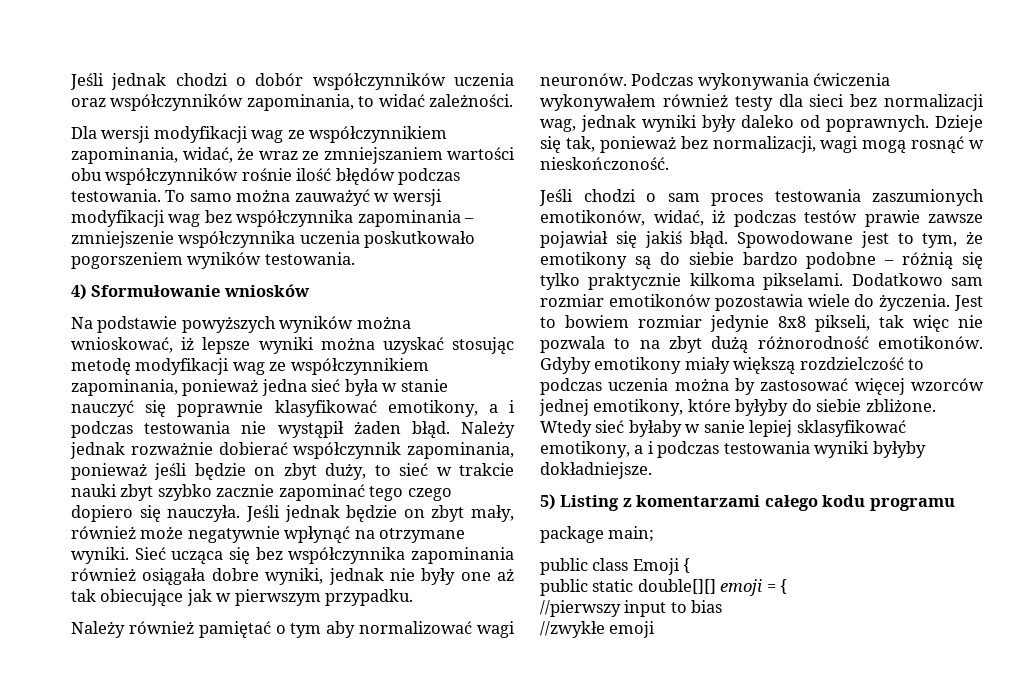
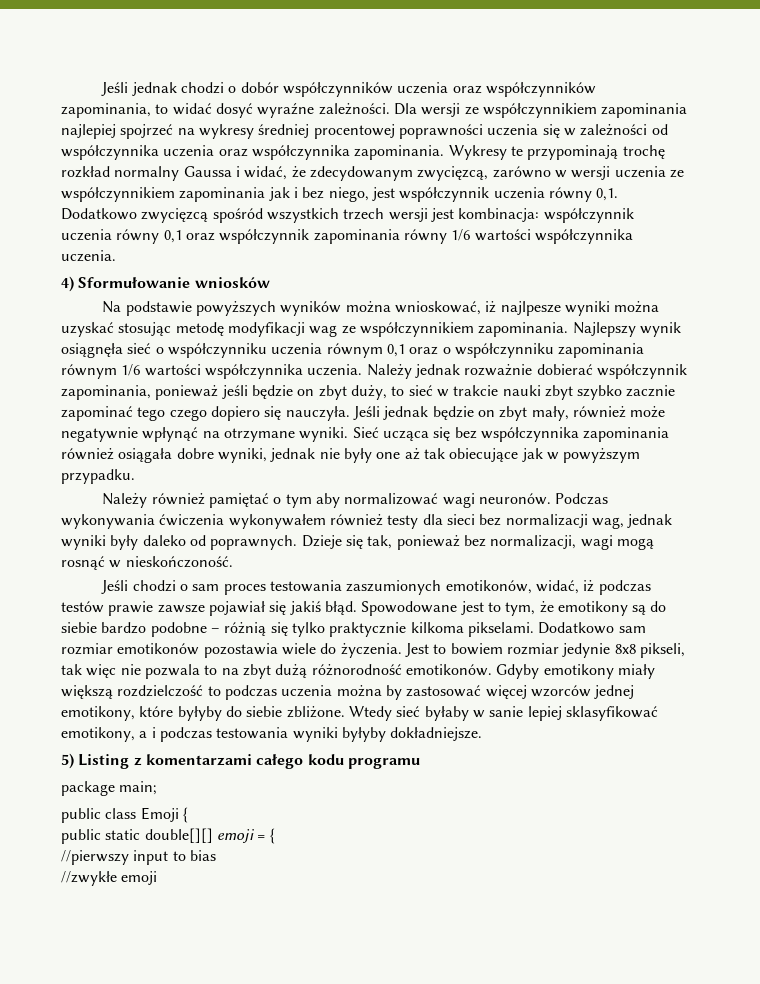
(425, 100) none -> [215,103,315,118] dosyć wyraźne
(514, 100) // -> (390, 109) none
[153,126,448,143] [71,147,515,164] [71,168,461,185] [71,189,442,206] [71,210,475,227] [71,231,476,248] [71,252,355,269] modyfikacji wag ze współczynnikiem zapominania, widać, że wraz ze zmniejszaniem wartości obu współczynników rośnie ilość błędów podczas testowania. To samo można zauważyć w wersji modyfikacji wag bez współczynnika zapominania – zmniejszenie współczynnika uczenia poskutkowało pogorszeniem wyników testowania. -> [464,103,688,118] [61,124,668,139] [61,145,665,160] [61,166,684,181] [61,187,619,202] [61,208,634,223] [61,229,633,244] [61,250,116,262] ze współczynnikiem zapominania najlepiej spojrzeć na wykresy średniej procentowej poprawności uczenia się w zależności od współczynnika uczenia oraz współczynnika zapominania. Wykresy te przypominają trochę rozkład normalny Gaussa i widać, że zdecydowanym zwycięzcą, zarówno w wersji uczenia ze współczynnikiem zapominania jak i bez niego, jest współczynnik uczenia równy 0,1. Dodatkowo zwycięzcą spośród wszystkich trzech wersji jest kombinacja: współczynnik uczenia równy 0,1 oraz współczynnik zapominania równy 1/6 wartości współczynnika uczenia.
[202,337,251,354] lepsze -> [500,301,561,316] najlpesze
[71,379,448,396] [71,400,515,417] [71,421,450,439] zapominania, ponieważ jedna sieć była w stanie nauczyć się poprawnie klasyfikować emotikony, a i podczas testowania nie wystąpił żaden błąd. -> [478,322,681,337] [61,343,645,358] [61,364,363,379] zapominania. Najlepszy wynik osiągnęła sieć o współczynniku uczenia równym 0,1 oraz o współczynniku zapominania równym 1/6 wartości współczynnika uczenia.
[234,589,321,606] pierwszym -> [563,448,641,463] powyższym

